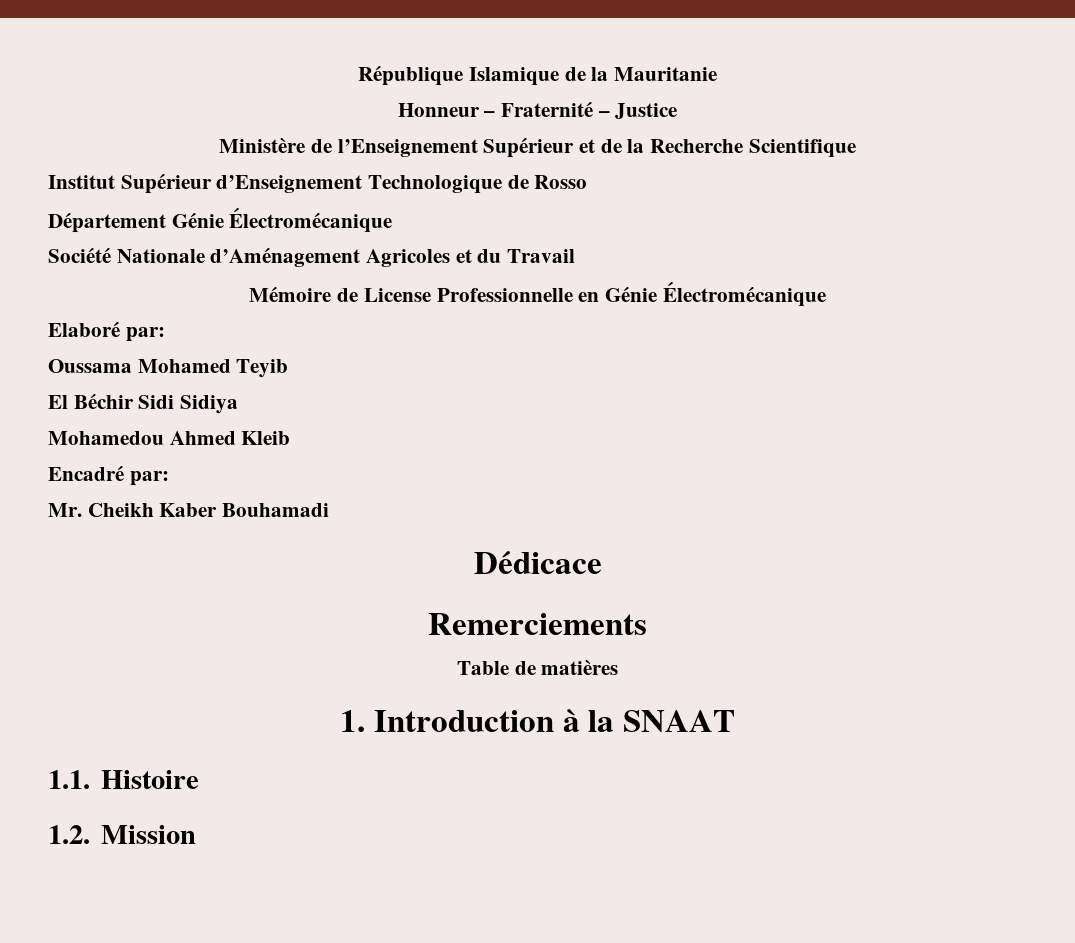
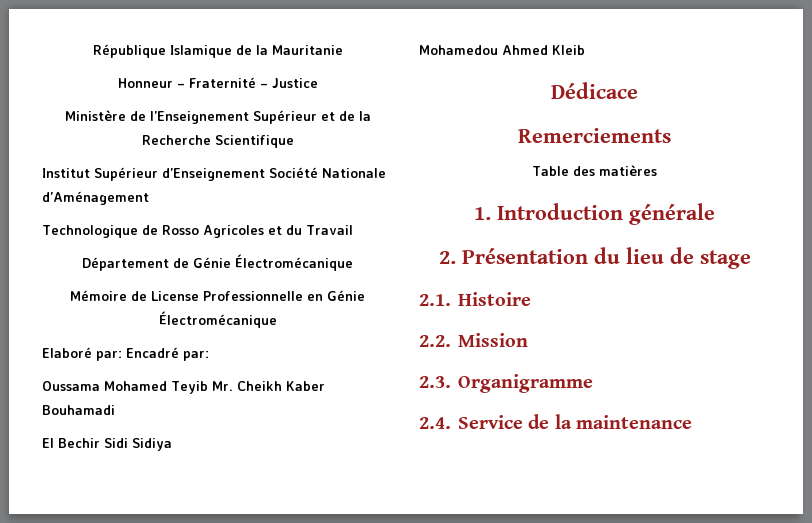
(363, 184) none -> [269,167,386,178] [42,191,149,205] Société Nationale d’Aménagement //
[48,207,393,233] [48,247,361,267] // Département Génie Électromécanique // Société Nationale d’Aménagement -> (199, 230) none
(576, 256) none -> [82,254,353,271] // Département de Génie Électromécanique
(165, 334) none -> [126,347,209,361] Encadré par:
(289, 368) none -> [211,381,325,391] [42,405,115,415] Mr. Cheikh Kaber Bouhamadi
[73,393,134,409] Béchir -> [58,438,100,448] Bechir
[48,465,169,486] [48,503,330,517] // Encadré par: // Mr. Cheikh Kaber Bouhamadi -> (585, 50) none
[514,661,536,675] de -> [572,166,595,176] des
[562,709,736,732] [48,770,90,789] à la SNAAT // 1.1. -> [629,203,715,225] [438,247,751,269] [419,294,451,306] générale // 2. Présentation du lieu de stage // 2.1.
[48,825,90,844] 1.2. -> [419,335,451,347] 2.2.
(196, 834) none -> [419,374,593,393] [419,414,692,429] // 2.3. Organigramme // 2.4. Service de la maintenance

